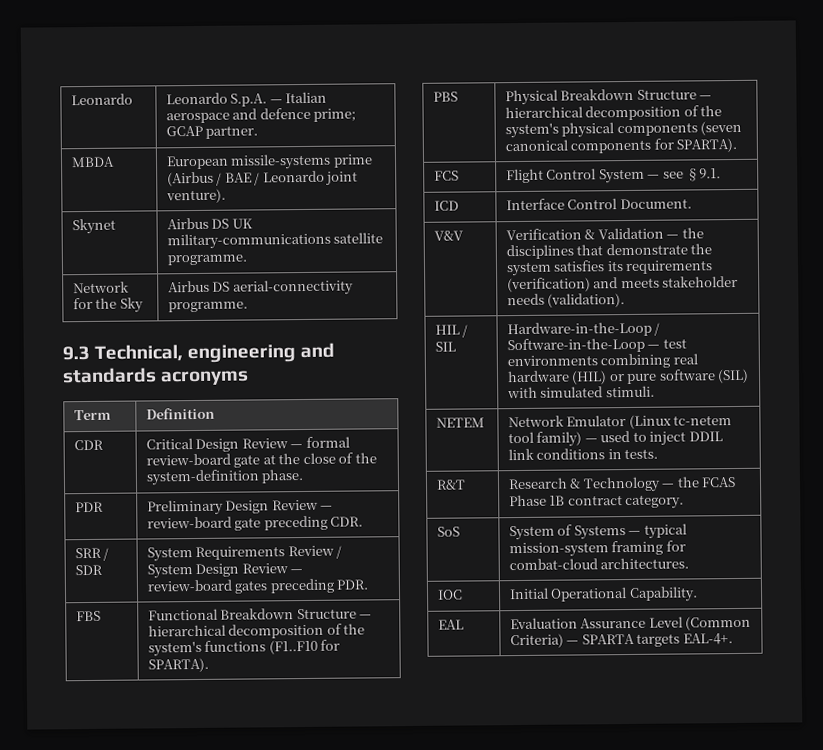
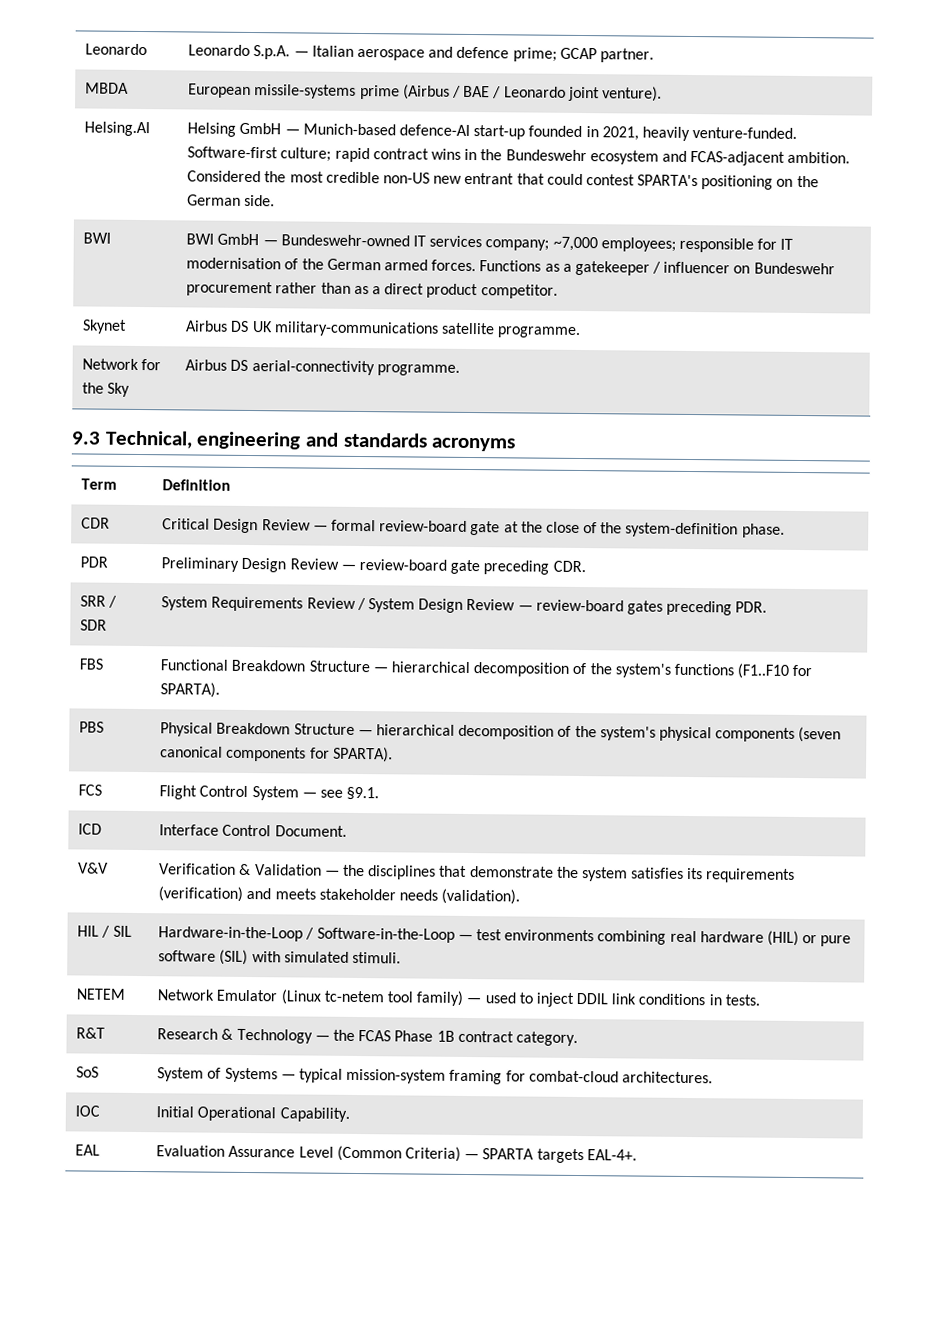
(226, 196) none -> [84,121,151,137] [187,122,798,141] [187,146,851,166] [187,170,819,190] [187,194,276,207] [83,232,112,244] [186,233,794,253] [186,257,835,276] [186,281,558,299] // Helsing.AI | Helsing GmbH — Munich-based defence-AI start-up founded in 2021, heavily venture-funded. Software-first culture; rapid contract wins in the Bundeswehr ecosystem and FCAS-adjacent ambition. Considered the most credible non-US new entrant that could contest SPARTA's positioning on the German side. // BWI | BWI GmbH — Bundeswehr-owned IT services company; ~7,000 employees; responsible for IT modernisation of the German armed forces. Functions as a gatekeeper / influencer on Bundeswehr procurement rather than as a direct product competitor.

